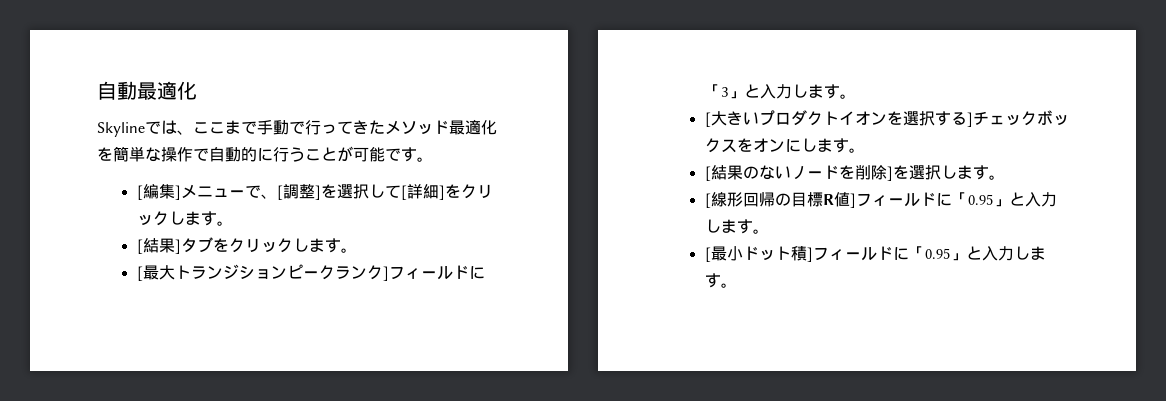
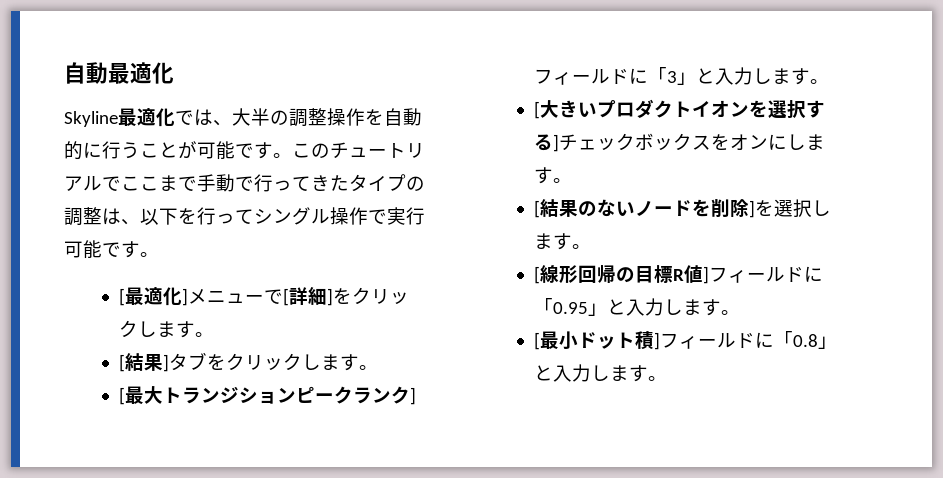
[145,119,497,135] [97,146,209,162] では、ここまで手動で行ってきたメソッド最適化を簡単な操作で -> [118,108,384,127] 最適化では、大半の調整操作を
[136,184,175,200] // [編集 -> [292,142,425,158] [64,174,425,192] [64,207,425,226] [64,240,159,259] [118,287,182,306] このチュートリアルでここまで手動で行ってきたタイプの調整は、以下を行ってシングル操作で実行可能です。 // [最適化
[260,184,401,200] 、[調整]を選択して -> (283, 296) none
[924,248,950,259] 0.95 -> [792,334,818,347] 0.8

